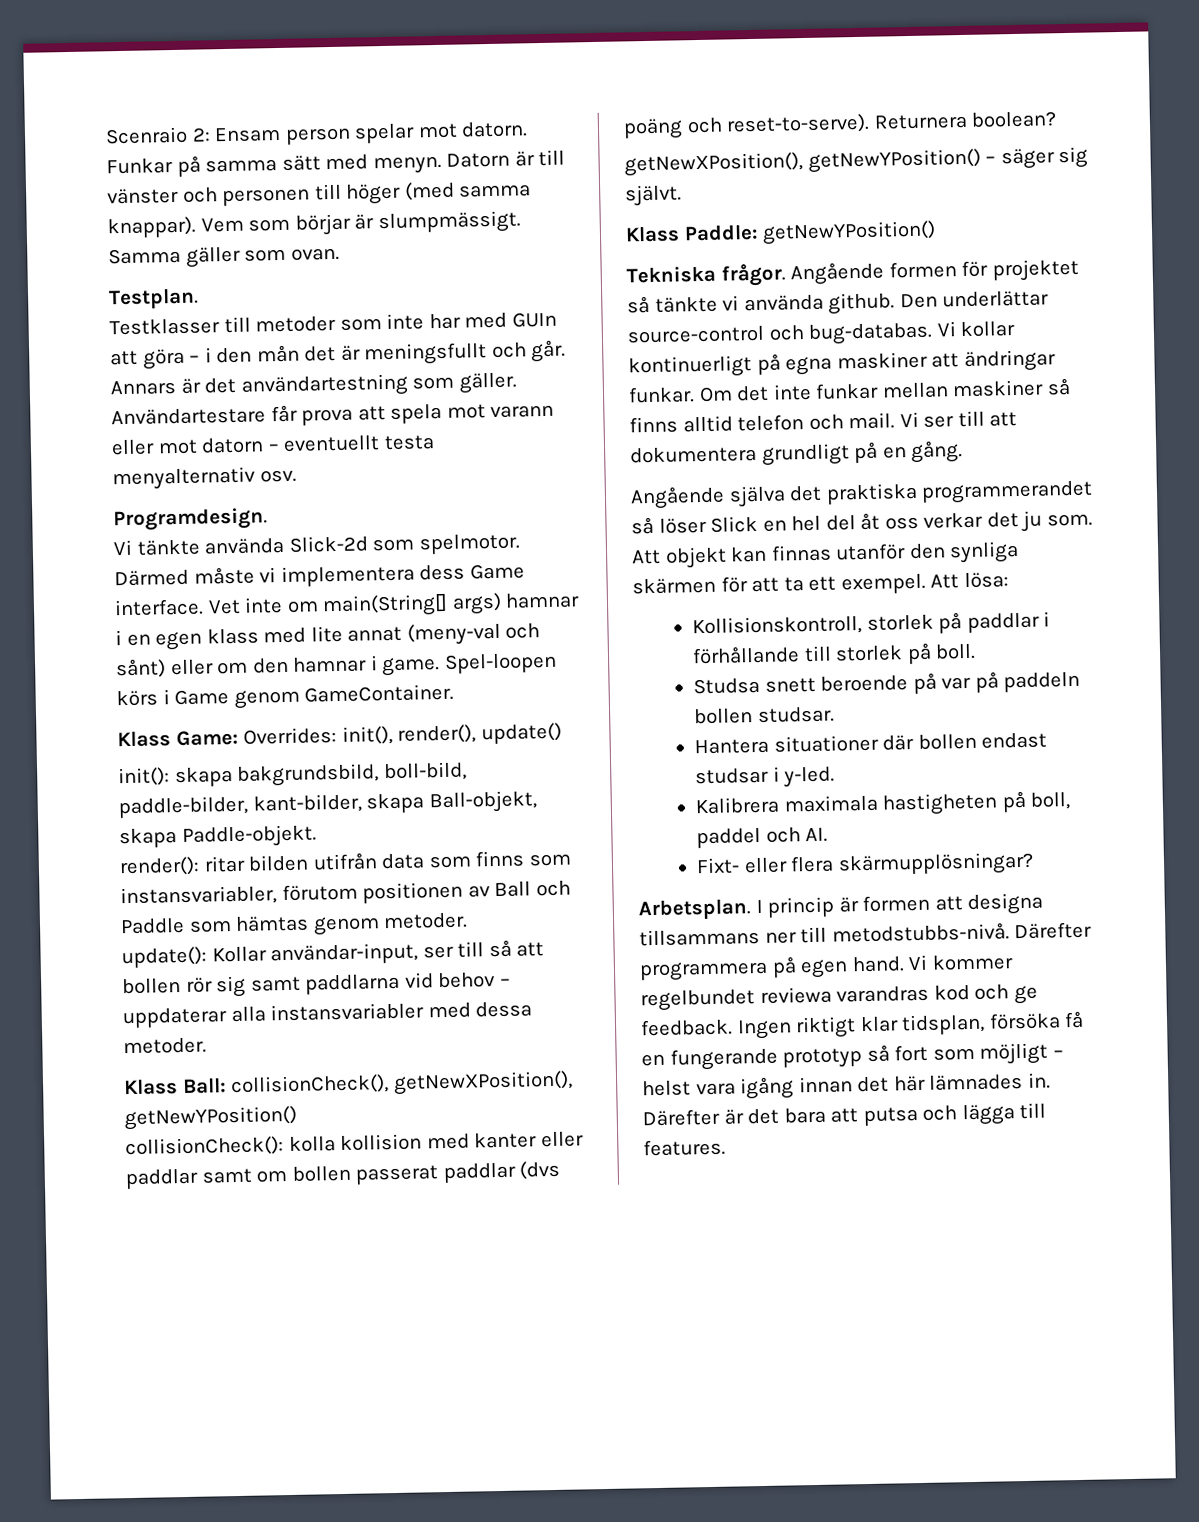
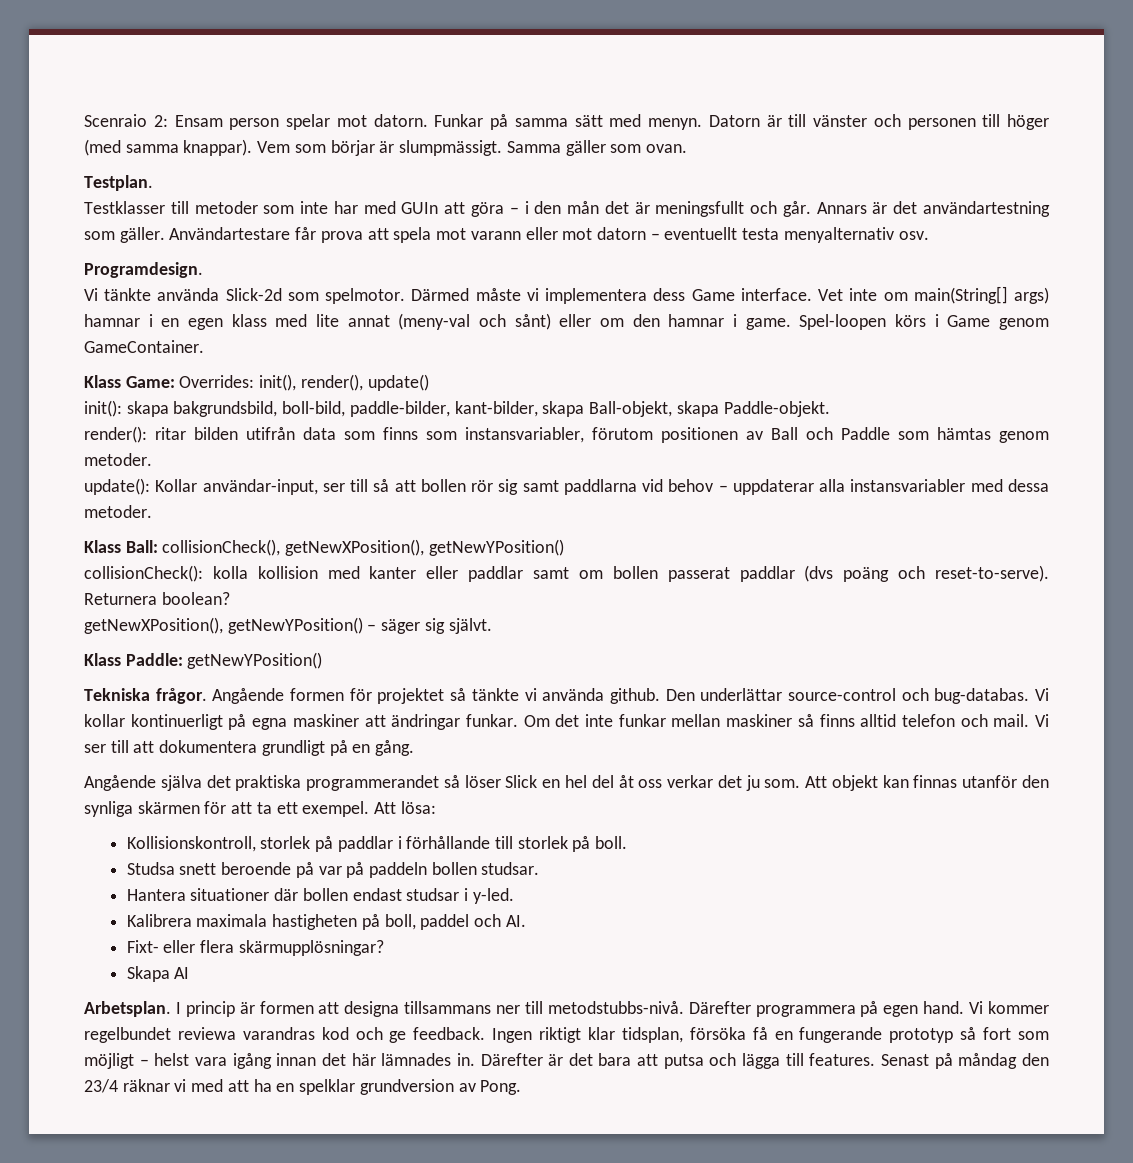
(1034, 864) none -> [126,966,190,982] // Skapa AI
(726, 1147) none -> [881,1053,1050,1069] [84,1079,522,1095] Senast på måndag den 23/4 räknar vi med att ha en spelklar grundversion av Pong.

